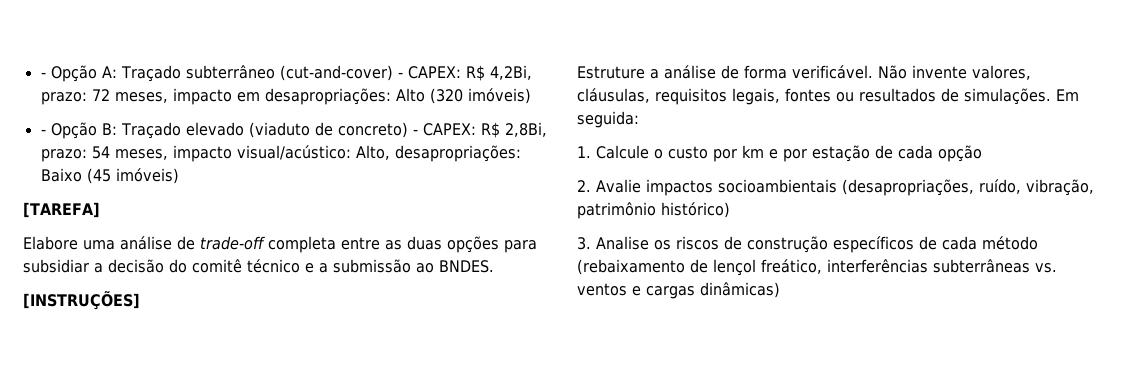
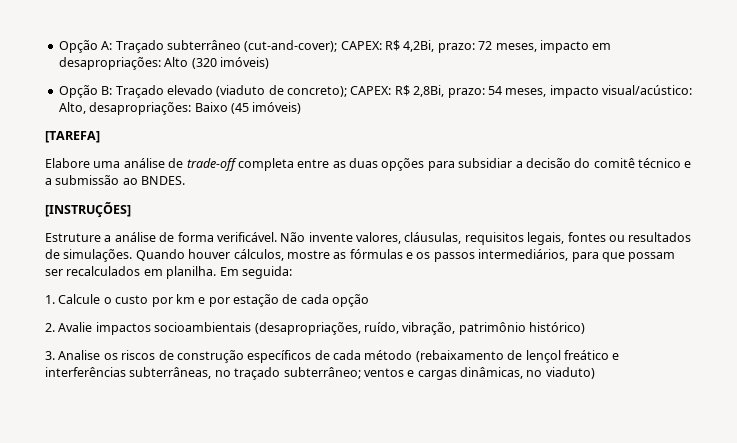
[40,72,46,78] - -> (58, 46) none
[279,65,403,81] (cut-and-cover) - -> [244,40,338,52] (cut-and-cover);
[40,129,46,135] - -> (269, 63) none
[337,122,418,138] concreto) - -> [287,86,347,97] concreto);
(1051, 96) none -> [135,249,676,262] [45,266,217,279] Quando houver cálculos, mostre as fórmulas e os passos intermediários, para que possam ser recalculados em planilha.
[761,259,1057,274] [577,282,780,299] freático, interferências subterrâneas vs. ventos e cargas dinâmicas) -> [563,350,620,360] [45,367,595,380] freático e interferências subterrâneas, no traçado subterrâneo; ventos e cargas dinâmicas, no viaduto)

